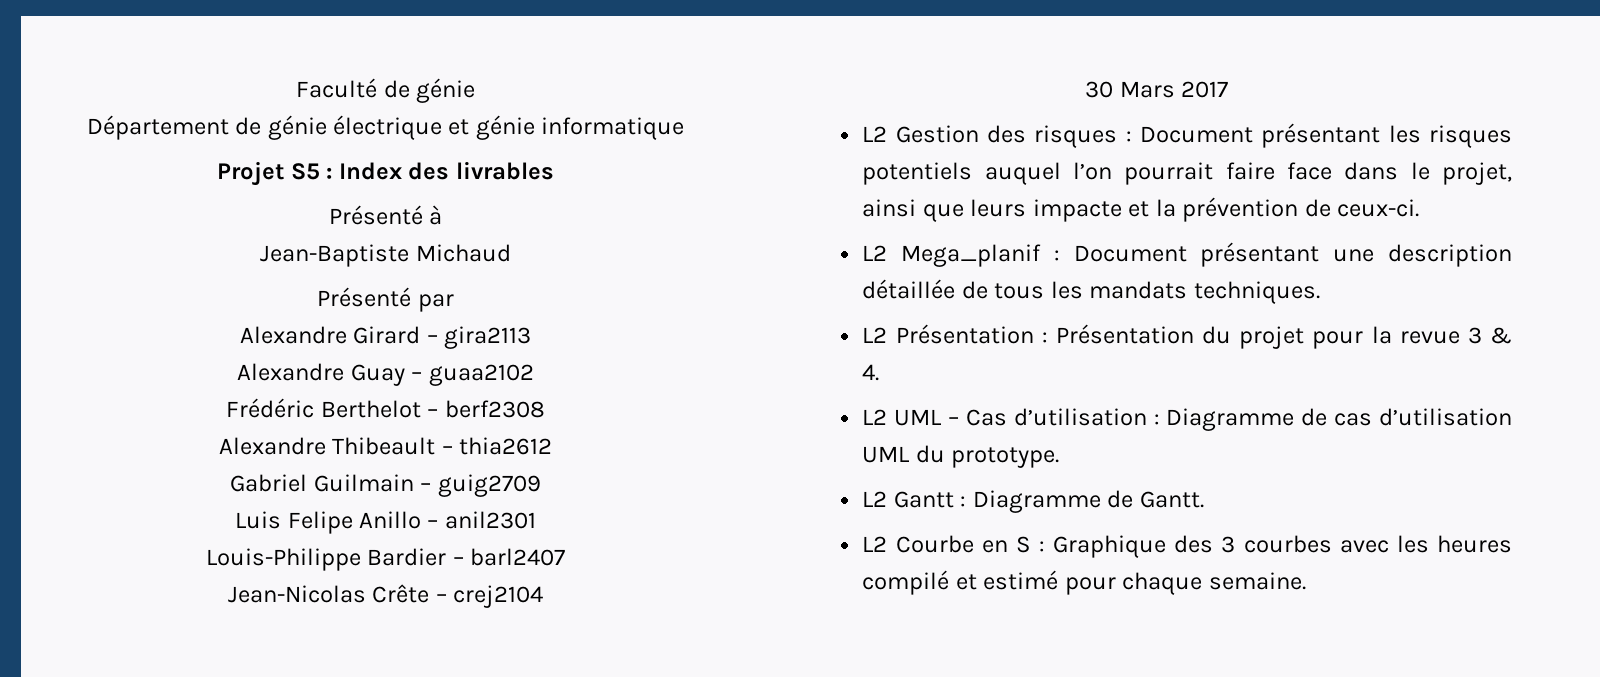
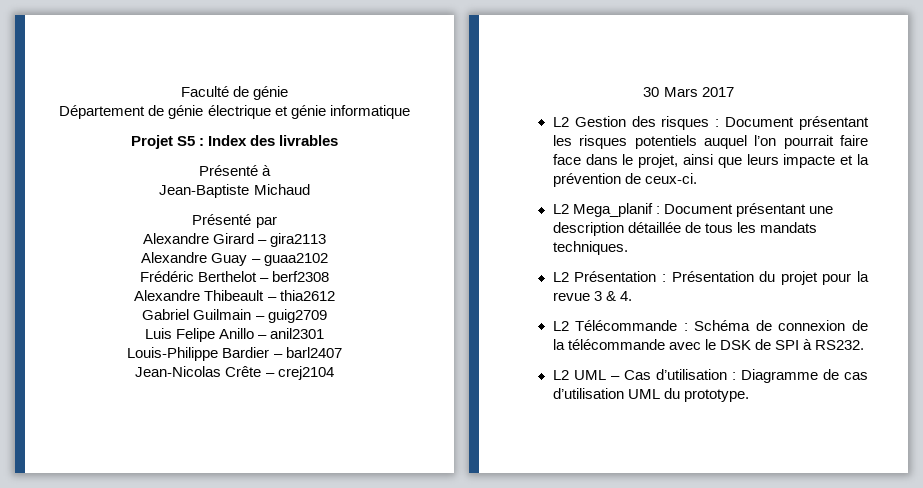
(880, 372) none -> [552,320,868,331] [552,339,865,350] // L2 Télécommande : Schéma de connexion de la télécommande avec le DSK de SPI à RS232.
[862,490,1204,513] [862,535,1512,558] [862,570,1306,595] // L2 Gantt : Diagramme de Gantt. // L2 Courbe en S : Graphique des 3 courbes avec les heures compilé et estimé pour chaque semaine. -> (749, 395) none

